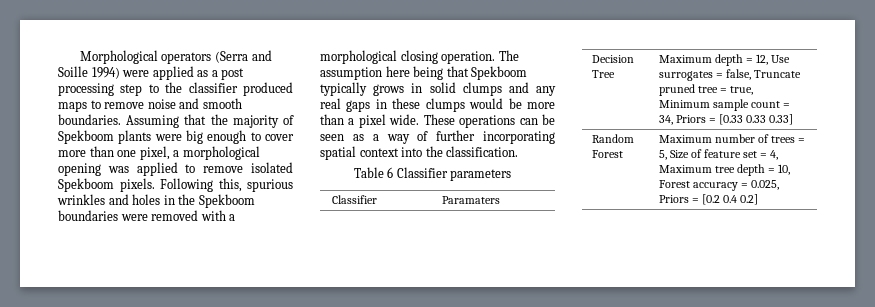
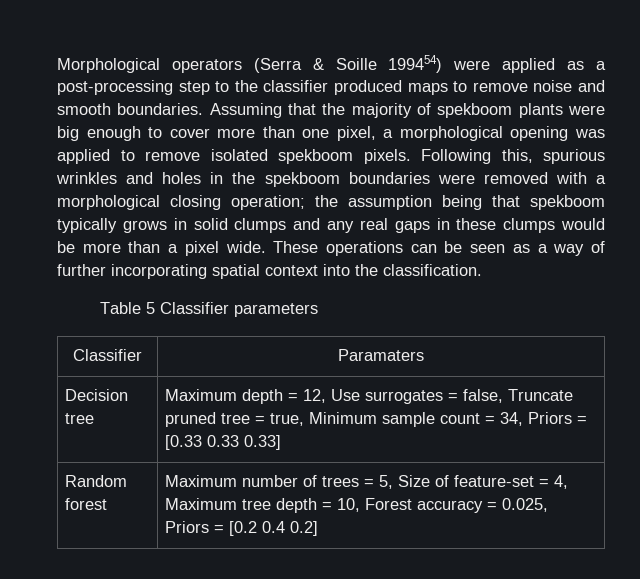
[251,50,272,61] [58,66,120,79] and Soille 1994) -> [312,55,443,73] & Soille 199454)
[221,68,245,80] [58,83,114,96] post processing -> [57,80,173,95] post-processing
[58,130,114,144] Spekboom -> [437,103,513,118] spekboom
[58,178,114,192] Spekboom -> [278,149,353,164] spekboom
[198,194,255,208] Spekboom -> [264,172,340,187] spekboom
[441,50,519,64] [320,66,410,80] operation. The assumption here -> [231,195,432,210] operation; the assumption
[471,66,528,80] Spekboom -> [530,195,605,210] spekboom
[387,167,394,178] 6 -> [146,302,156,314] 5
[591,70,615,78] Tree -> [65,413,95,424] tree
[591,150,623,158] Forest -> [65,498,108,510] forest
[704,149,758,158] feature set -> [454,475,535,487] feature-set

